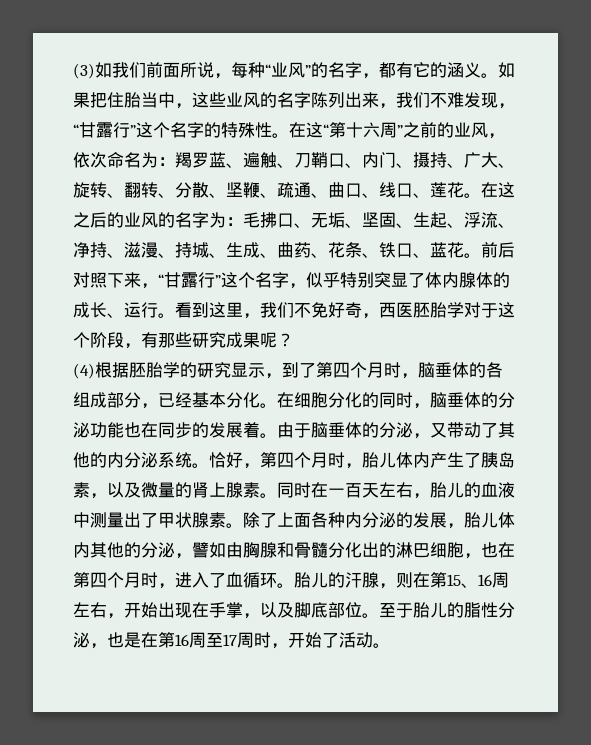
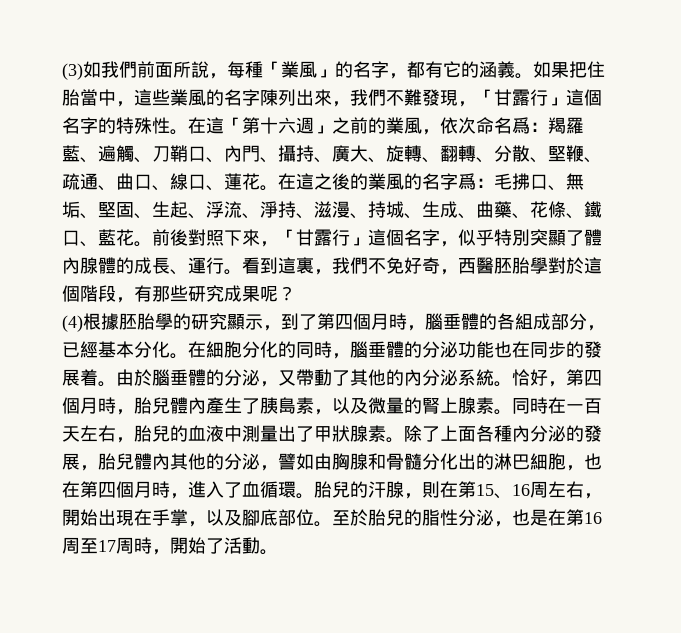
[129,62,311,79] 们前面所说，每种“业风” -> [119,61,335,79] 們前面所說，每種「業風」
[464,62,481,78] 义 -> [497,61,515,78] 義
[141,92,515,109] [73,122,505,139] [73,152,515,168] [73,182,158,198] 当中，这些业风的名字陈列出来，我们不难发现，“甘露行”这个名字的特殊性。在这“第十六周”之前的业风，依次命名为：羯罗蓝、遍触、刀鞘口、内门、摄持、广大、旋转、翻转 -> [80,89,602,107] [62,117,584,135] [62,145,476,163] 當中，這些業風的名字陳列出來，我們不難發現，「甘露行」這個名字的特殊性。在這「第十六週」之前的業風，依次命名爲：羯羅藍、遍觸、刀鞘口、內門、攝持、廣大、旋轉、翻轉
[226,182,243,197] 坚 -> [548,146,566,162] 堅
[379,182,515,198] [73,212,226,228] 线口、莲花。在这之后的业风的名字为 -> [170,173,476,191] 線口、蓮花。在這之後的業風的名字爲
[311,212,379,228] 无垢、坚 -> [566,173,584,190] [62,201,116,219] 無垢、堅
[73,242,90,258] 净 -> [260,201,278,218] 淨
[294,242,515,258] [73,272,510,289] [73,302,515,319] [73,332,107,348] 药、花条、铁口、蓝花。前后对照下来，“甘露行”这个名字，似乎特别突显了体内腺体的成长、运行。看到这里，我们不免好奇，西医胚胎学对于这个阶 -> [494,201,602,219] [62,229,602,247] [62,257,602,275] [62,285,98,302] 藥、花條、鐵口、藍花。前後對照下來，「甘露行」這個名字，似乎特別突顯了體內腺體的成長、運行。看到這裏，我們不免好奇，西醫胚胎學對於這個階
[112,362,503,379] [73,392,90,407] 据胚胎学的研究显示，到了第四个月时，脑垂体的各组 -> [101,313,533,331] 據胚胎學的研究顯示，到了第四個月時，腦垂體的各組
[175,392,192,408] 经 -> [80,341,98,358] 經
[294,392,311,408] 细 -> [206,341,224,358] 細
[396,392,481,409] 时，脑垂体 -> [314,341,404,359] 時，腦垂體
[209,422,226,438] 发 -> [584,341,602,358] 發
[294,422,362,438] 于脑垂体 -> [134,369,206,386] 於腦垂體
[447,422,481,438] 带动 -> [296,369,332,386] 帶動
[107,452,192,468] 内分泌系统 -> [404,369,494,386] 內分泌系統
[294,452,515,469] 个月时，胎儿体内产生了胰岛 -> [62,397,296,415] 個月時，胎兒體內產生了胰島
[192,482,209,498] 肾 -> [422,397,440,414] 腎
[294,482,311,498] 时 -> [530,397,548,414] 時
[447,482,464,498] 儿 -> [152,425,170,442] 兒
[90,512,107,528] 测 -> [242,425,260,442] 測
[175,512,192,528] 状 -> [332,425,350,442] 狀
[328,512,515,529] [73,542,90,558] 种内分泌的发展，胎儿体内 -> [494,425,602,442] [62,453,170,471] 種內分泌的發展，胎兒體內
[430,542,447,558] 细 -> [530,453,548,470] 細
[107,572,328,589] 个月时，进入了血循环。胎儿 -> [116,481,350,499] 個月時，進入了血循環。胎兒
[396,572,413,588] 则 -> [422,481,440,498] 則
[124,602,192,618] 开始出现 -> [62,509,134,526] 開始出現
[294,602,311,618] 脚 -> [242,509,260,526] 腳
[396,602,447,618] 于胎儿 -> [350,509,404,526] 於胎兒
[254,632,373,649] 时，开始了活动 -> [134,537,260,555] 時，開始了活動

